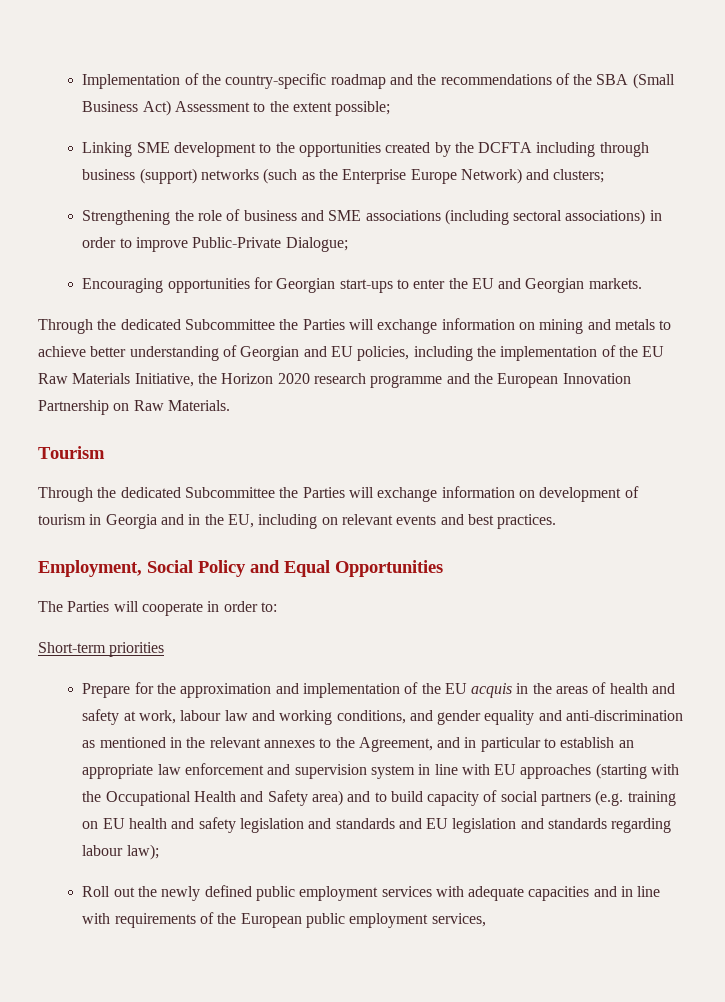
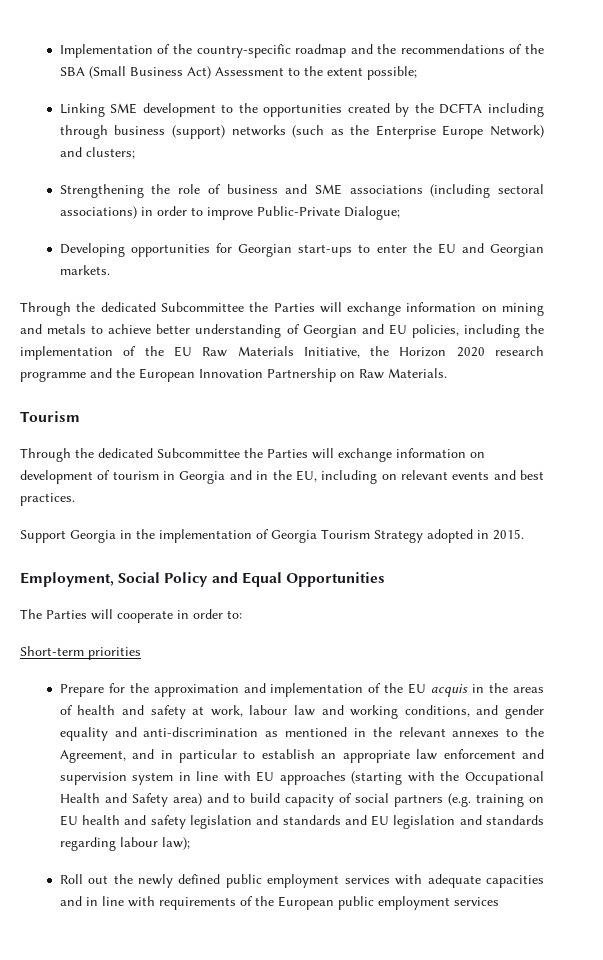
[82,278,164,293] Encouraging -> [59,243,125,257] Developing
(557, 521) none -> [20,529,524,543] // Support Georgia in the implementation of Georgia Tourism Strategy adopted in 2015.
[431,913,486,927] services, -> [453,897,499,906] services

